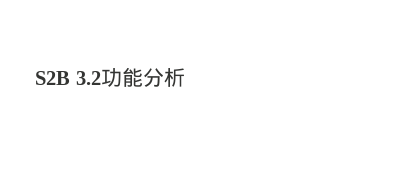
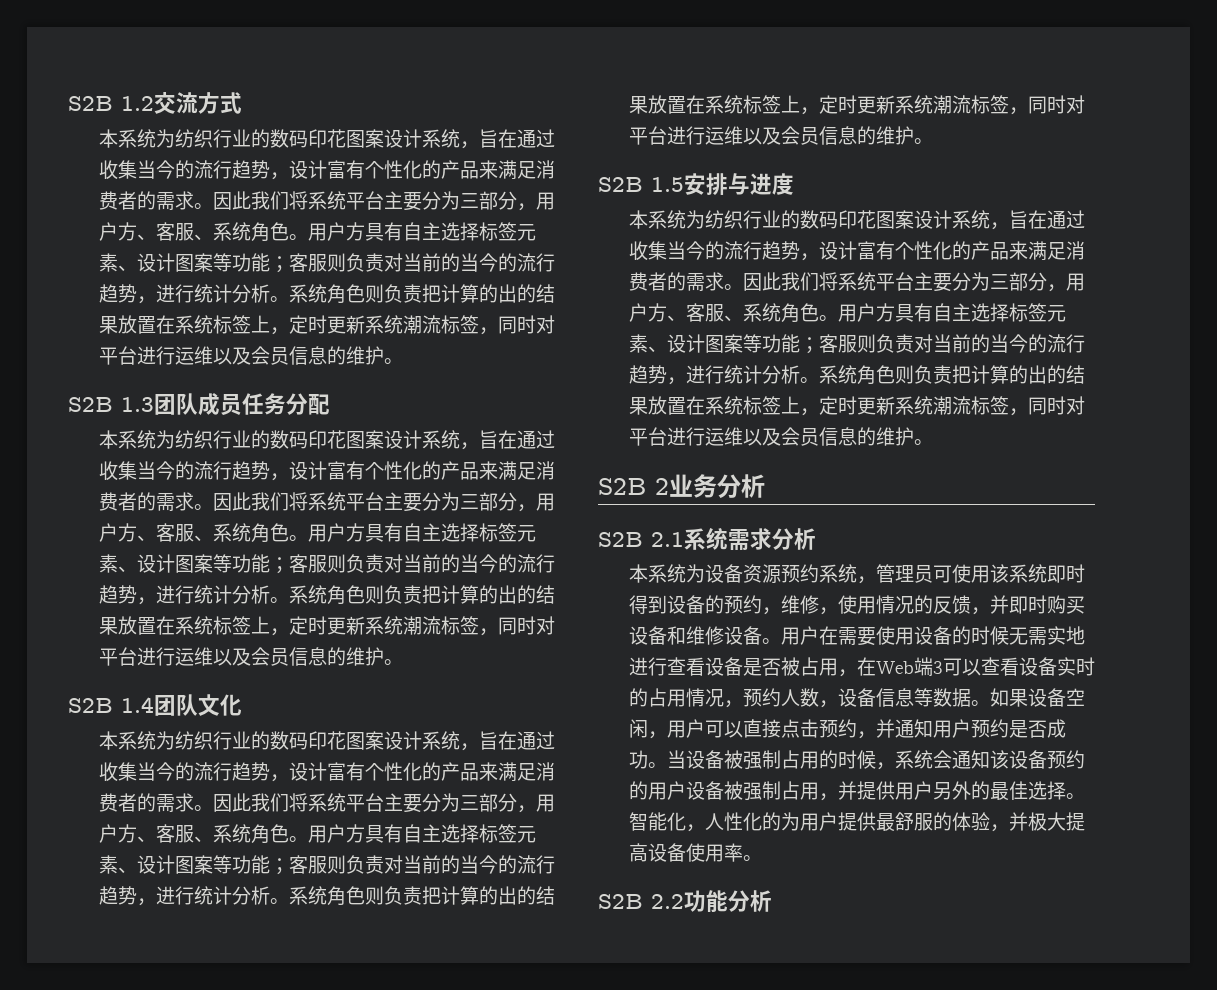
[35,71,101,85] S2B 3.2 -> [68,92,242,114] [98,129,555,149] [98,160,555,180] [98,191,555,211] [98,222,536,242] [98,253,555,273] [98,284,555,304] [98,315,555,335] [98,346,403,365] [68,393,330,416] [98,430,555,450] [98,461,555,481] [98,492,555,512] [98,523,536,543] [98,554,555,574] [98,585,555,605] [98,616,555,636] [98,647,403,666] [68,694,242,716] [98,731,555,751] [98,762,555,782] [98,793,555,813] [98,824,536,844] [98,855,555,875] [98,886,555,906] [628,95,1085,115] [628,126,933,145] [598,173,794,195] [628,210,1085,230] [628,241,1085,261] [628,272,1085,292] [628,303,1066,323] [628,334,1085,354] [628,365,1085,385] [628,396,1085,416] [628,427,933,446] [598,474,765,499] [598,527,816,551] [628,564,1085,584] [628,595,1085,615] [628,626,1085,646] [628,657,1095,677] [628,688,1085,708] [628,719,1066,739] [628,750,1085,770] [628,781,1085,801] [628,812,1085,832] [628,843,762,862] [598,894,684,909] S2B 1.2交流方式 // 本系统为纺织行业的数码印花图案设计系统，旨在通过收集当今的流行趋势，设计富有个性化的产品来满足消费者的需求。因此我们将系统平台主要分为三部分，用户方、客服、系统角色。用户方具有自主选择标签元素、设计图案等功能；客服则负责对当前的当今的流行趋势，进行统计分析。系统角色则负责把计算的出的结果放置在系统标签上，定时更新系统潮流标签，同时对平台进行运维以及会员信息的维护。 // S2B 1.3团队成员任务分配 // 本系统为纺织行业的数码印花图案设计系统，旨在通过收集当今的流行趋势，设计富有个性化的产品来满足消费者的需求。因此我们将系统平台主要分为三部分，用户方、客服、系统角色。用户方具有自主选择标签元素、设计图案等功能；客服则负责对当前的当今的流行趋势，进行统计分析。系统角色则负责把计算的出的结果放置在系统标签上，定时更新系统潮流标签，同时对平台进行运维以及会员信息的维护。 // S2B 1.4团队文化 // 本系统为纺织行业的数码印花图案设计系统，旨在通过收集当今的流行趋势，设计富有个性化的产品来满足消费者的需求。因此我们将系统平台主要分为三部分，用户方、客服、系统角色。用户方具有自主选择标签元素、设计图案等功能；客服则负责对当前的当今的流行趋势，进行统计分析。系统角色则负责把计算的出的结果放置在系统标签上，定时更新系统潮流标签，同时对平台进行运维以及会员信息的维护。 // S2B 1.5安排与进度 // 本系统为纺织行业的数码印花图案设计系统，旨在通过收集当今的流行趋势，设计富有个性化的产品来满足消费者的需求。因此我们将系统平台主要分为三部分，用户方、客服、系统角色。用户方具有自主选择标签元素、设计图案等功能；客服则负责对当前的当今的流行趋势，进行统计分析。系统角色则负责把计算的出的结果放置在系统标签上，定时更新系统潮流标签，同时对平台进行运维以及会员信息的维护。 // S2B 2业务分析 // S2B 2.1系统需求分析 // 本系统为设备资源预约系统，管理员可使用该系统即时得到设备的预约，维修，使用情况的反馈，并即时购买设备和维修设备。用户在需要使用设备的时候无需实地进行查看设备是否被占用，在Web端3可以查看设备实时的占用情况，预约人数，设备信息等数据。如果设备空闲，用户可以直接点击预约，并通知用户预约是否成功。当设备被强制占用的时候，系统会通知该设备预约的用户设备被强制占用，并提供用户另外的最佳选择。智能化，人性化的为用户提供最舒服的体验，并极大提高设备使用率。 // S2B 2.2

